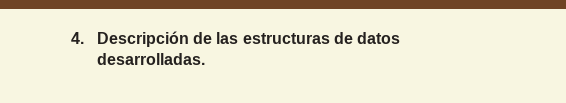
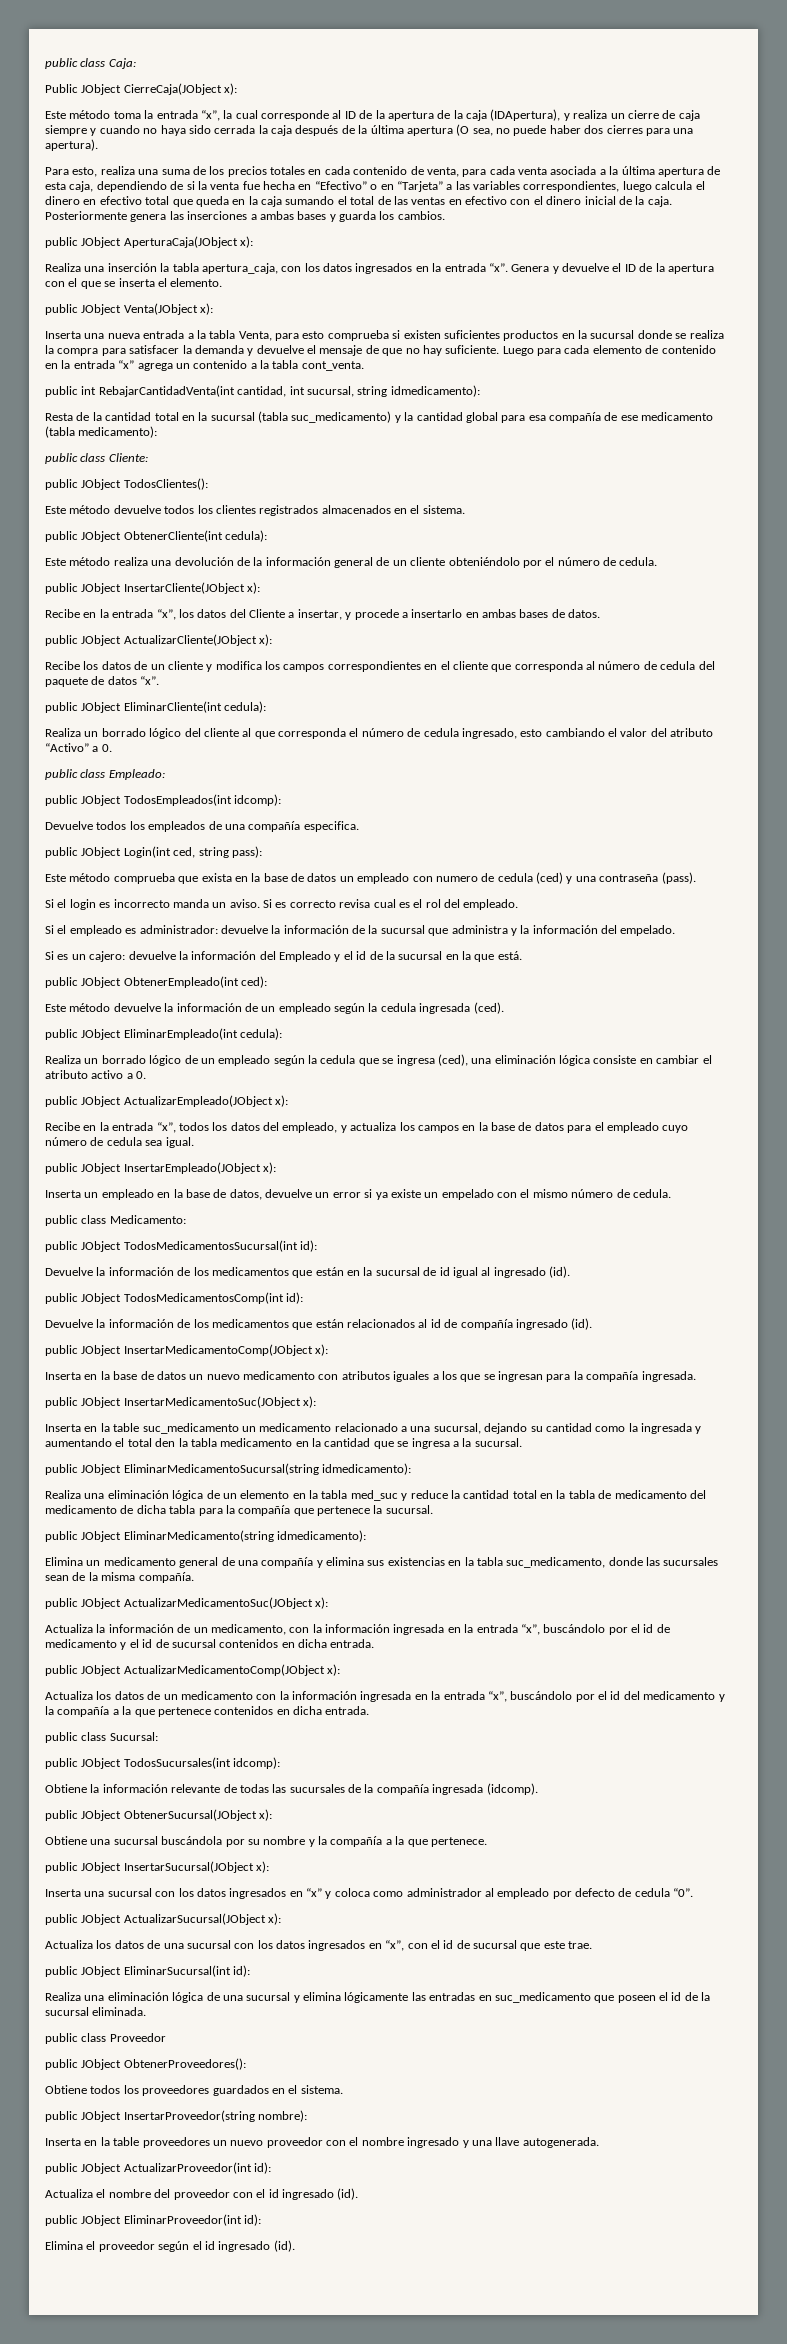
[71,31,401,47] [96,53,205,65] 4. Descripción de las estructuras de datos desarrolladas. -> [45,58,136,69] [45,83,238,95] [45,109,700,121] [45,124,694,136] [45,139,98,151] [45,166,721,177] [45,181,705,192] [45,196,672,207] [45,211,445,222] [45,236,254,248] [45,263,714,274] [45,278,223,289] [45,303,214,315] [45,330,724,341] [45,345,716,356] [45,360,364,371] [45,385,480,397] [45,411,714,423] [45,426,158,438] [45,453,148,464] [45,478,208,490] [45,505,465,516] [45,530,268,542] [45,557,658,568] [45,582,261,594] [45,609,601,620] [45,634,273,646] [45,661,715,672] [45,676,160,687] [45,701,267,713] [45,728,714,739] [45,743,112,752] [45,769,165,780] [45,794,282,806] [45,821,359,832] [45,846,262,858] [45,872,696,884] [45,899,519,910] [45,925,676,936] [45,951,522,962] [45,976,268,988] [45,1002,504,1014] [45,1028,283,1040] [45,1054,712,1066] [45,1070,147,1079] [45,1095,289,1107] [45,1122,689,1133] [45,1137,194,1148] [45,1162,277,1174] [45,1189,671,1200] [45,1215,186,1226] [45,1240,318,1252] [45,1266,570,1278] [45,1292,304,1304] [45,1318,593,1330] [45,1344,329,1356] [45,1371,696,1382] [45,1396,317,1408] [45,1423,702,1434] [45,1438,522,1449] [45,1463,412,1475] [45,1490,706,1501] [45,1505,433,1516] [45,1530,367,1542] [45,1557,719,1568] [45,1572,194,1583] [45,1597,329,1609] [45,1624,670,1635] [45,1639,375,1650] [45,1664,341,1676] [45,1691,725,1702] [45,1706,370,1717] [45,1732,158,1743] [45,1757,281,1769] [45,1783,538,1795] [45,1809,273,1821] [45,1836,487,1847] [45,1861,270,1873] [45,1888,694,1899] [45,1913,282,1925] [45,1940,593,1951] [45,1965,251,1977] [45,1992,711,2003] [45,2007,147,2016] [45,2033,166,2044] [45,2058,246,2070] [45,2085,343,2096] [45,2110,308,2122] [45,2137,599,2148] [45,2162,272,2174] [45,2188,359,2200] [45,2214,262,2226] [45,2240,295,2252] public class Caja: // Public JObject CierreCaja(JObject x): // Este método toma la entrada “x”, la cual corresponde al ID de la apertura de la caja (IDApertura), y realiza un cierre de caja siempre y cuando no haya sido cerrada la caja después de la última apertura (O sea, no puede haber dos cierres para una apertura). // Para esto, realiza una suma de los precios totales en cada contenido de venta, para cada venta asociada a la última apertura de esta caja, dependiendo de si la venta fue hecha en “Efectivo” o en “Tarjeta” a las variables correspondientes, luego calcula el dinero en efectivo total que queda en la caja sumando el total de las ventas en efectivo con el dinero inicial de la caja. Posteriormente genera las inserciones a ambas bases y guarda los cambios. // public JObject AperturaCaja(JObject x): // Realiza una inserción la tabla apertura_caja, con los datos ingresados en la entrada “x”. Genera y devuelve el ID de la apertura con el que se inserta el elemento. // public JObject Venta(JObject x): // Inserta una nueva entrada a la tabla Venta, para esto comprueba si existen suficientes productos en la sucursal donde se realiza la compra para satisfacer la demanda y devuelve el mensaje de que no hay suficiente. Luego para cada elemento de contenido en la entrada “x” agrega un contenido a la tabla cont_venta. // public int RebajarCantidadVenta(int cantidad, int sucursal, string idmedicamento): // Resta de la cantidad total en la sucursal (tabla suc_medicamento) y la cantidad global para esa compañía de ese medicamento (tabla medicamento): // public class Cliente: // public JObject TodosClientes(): // Este método devuelve todos los clientes registrados almacenados en el sistema. // public JObject ObtenerCliente(int cedula): // Este método realiza una devolución de la información general de un cliente obteniéndolo por el número de cedula. // public JObject InsertarCliente(JObject x): // Recibe en la entrada “x”, los datos del Cliente a insertar, y procede a insertarlo en ambas bases de datos. // public JObject ActualizarCliente(JObject x): // Recibe los datos de un cliente y modifica los campos correspondientes en el cliente que corresponda al número de cedula del paquete de datos “x”. // public JObject EliminarCliente(int cedula): // Realiza un borrado lógico del cliente al que corresponda el número de cedula ingresado, esto cambiando el valor del atributo “Activo” a 0. // public class Empleado: // public JObject TodosEmpleados(int idcomp): // Devuelve todos los empleados de una compañía especifica. // public JObject Login(int ced, string pass): // Este método comprueba que exista en la base de datos un empleado con numero de cedula (ced) y una contraseña (pass). // Si el login es incorrecto manda un aviso. Si es correcto revisa cual es el rol del empleado. // Si el empleado es administrador: devuelve la información de la sucursal que administra y la información del empelado. // Si es un cajero: devuelve la información del Empleado y el id de la sucursal en la que está. // public JObject ObtenerEmpleado(int ced): // Este método devuelve la información de un empleado según la cedula ingresada (ced). // public JObject EliminarEmpleado(int cedula): // Realiza un borrado lógico de un empleado según la cedula que se ingresa (ced), una eliminación lógica consiste en cambiar el atributo activo a 0. // public JObject ActualizarEmpleado(JObject x): // Recibe en la entrada “x”, todos los datos del empleado, y actualiza los campos en la base de datos para el empleado cuyo número de cedula sea igual. // public JObject InsertarEmpleado(JObject x): // Inserta un empleado en la base de datos, devuelve un error si ya existe un empelado con el mismo número de cedula. // public class Medicamento: // public JObject TodosMedicamentosSucursal(int id): // Devuelve la información de los medicamentos que están en la sucursal de id igual al ingresado (id). // public JObject TodosMedicamentosComp(int id): // Devuelve la información de los medicamentos que están relacionados al id de compañía ingresado (id). // public JObject InsertarMedicamentoComp(JObject x): // Inserta en la base de datos un nuevo medicamento con atributos iguales a los que se ingresan para la compañía ingresada. // public JObject InsertarMedicamentoSuc(JObject x): // Inserta en la table suc_medicamento un medicamento relacionado a una sucursal, dejando su cantidad como la ingresada y aumentando el total den la tabla medicamento en la cantidad que se ingresa a la sucursal. // public JObject EliminarMedicamentoSucursal(string idmedicamento): // Realiza una eliminación lógica de un elemento en la tabla med_suc y reduce la cantidad total en la tabla de medicamento del medicamento de dicha tabla para la compañía que pertenece la sucursal. // public JObject EliminarMedicamento(string idmedicamento): // Elimina un medicamento general de una compañía y elimina sus existencias en la tabla suc_medicamento, donde las sucursales sean de la misma compañía. // public JObject ActualizarMedicamentoSuc(JObject x): // Actualiza la información de un medicamento, con la información ingresada en la entrada “x”, buscándolo por el id de medicamento y el id de sucursal contenidos en dicha entrada. // public JObject ActualizarMedicamentoComp(JObject x): // Actualiza los datos de un medicamento con la información ingresada en la entrada “x”, buscándolo por el id del medicamento y la compañía a la que pertenece contenidos en dicha entrada. // public class Sucursal: // public JObject TodosSucursales(int idcomp): // Obtiene la información relevante de todas las sucursales de la compañía ingresada (idcomp). // public JObject ObtenerSucursal(JObject x): // Obtiene una sucursal buscándola por su nombre y la compañía a la que pertenece. // public JObject InsertarSucursal(JObject x): // Inserta una sucursal con los datos ingresados en “x” y coloca como administrador al empleado por defecto de cedula “0”. // public JObject ActualizarSucursal(JObject x): // Actualiza los datos de una sucursal con los datos ingresados en “x”, con el id de sucursal que este trae. // public JObject EliminarSucursal(int id): // Realiza una eliminación lógica de una sucursal y elimina lógicamente las entradas en suc_medicamento que poseen el id de la sucursal eliminada. // public class Proveedor // public JObject ObtenerProveedores(): // Obtiene todos los proveedores guardados en el sistema. // public JObject InsertarProveedor(string nombre): // Inserta en la table proveedores un nuevo proveedor con el nombre ingresado y una llave autogenerada. // public JObject ActualizarProveedor(int id): // Actualiza el nombre del proveedor con el id ingresado (id). // public JObject EliminarProveedor(int id): // Elimina el proveedor según el id ingresado (id).

